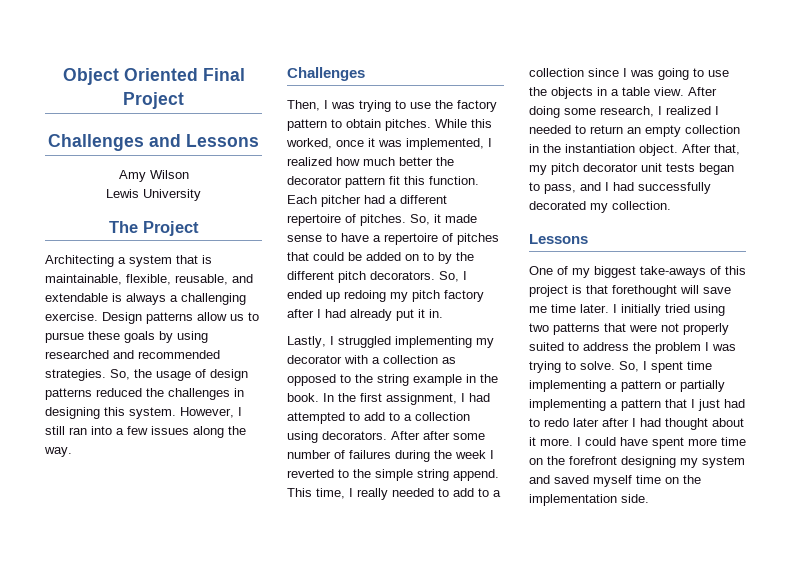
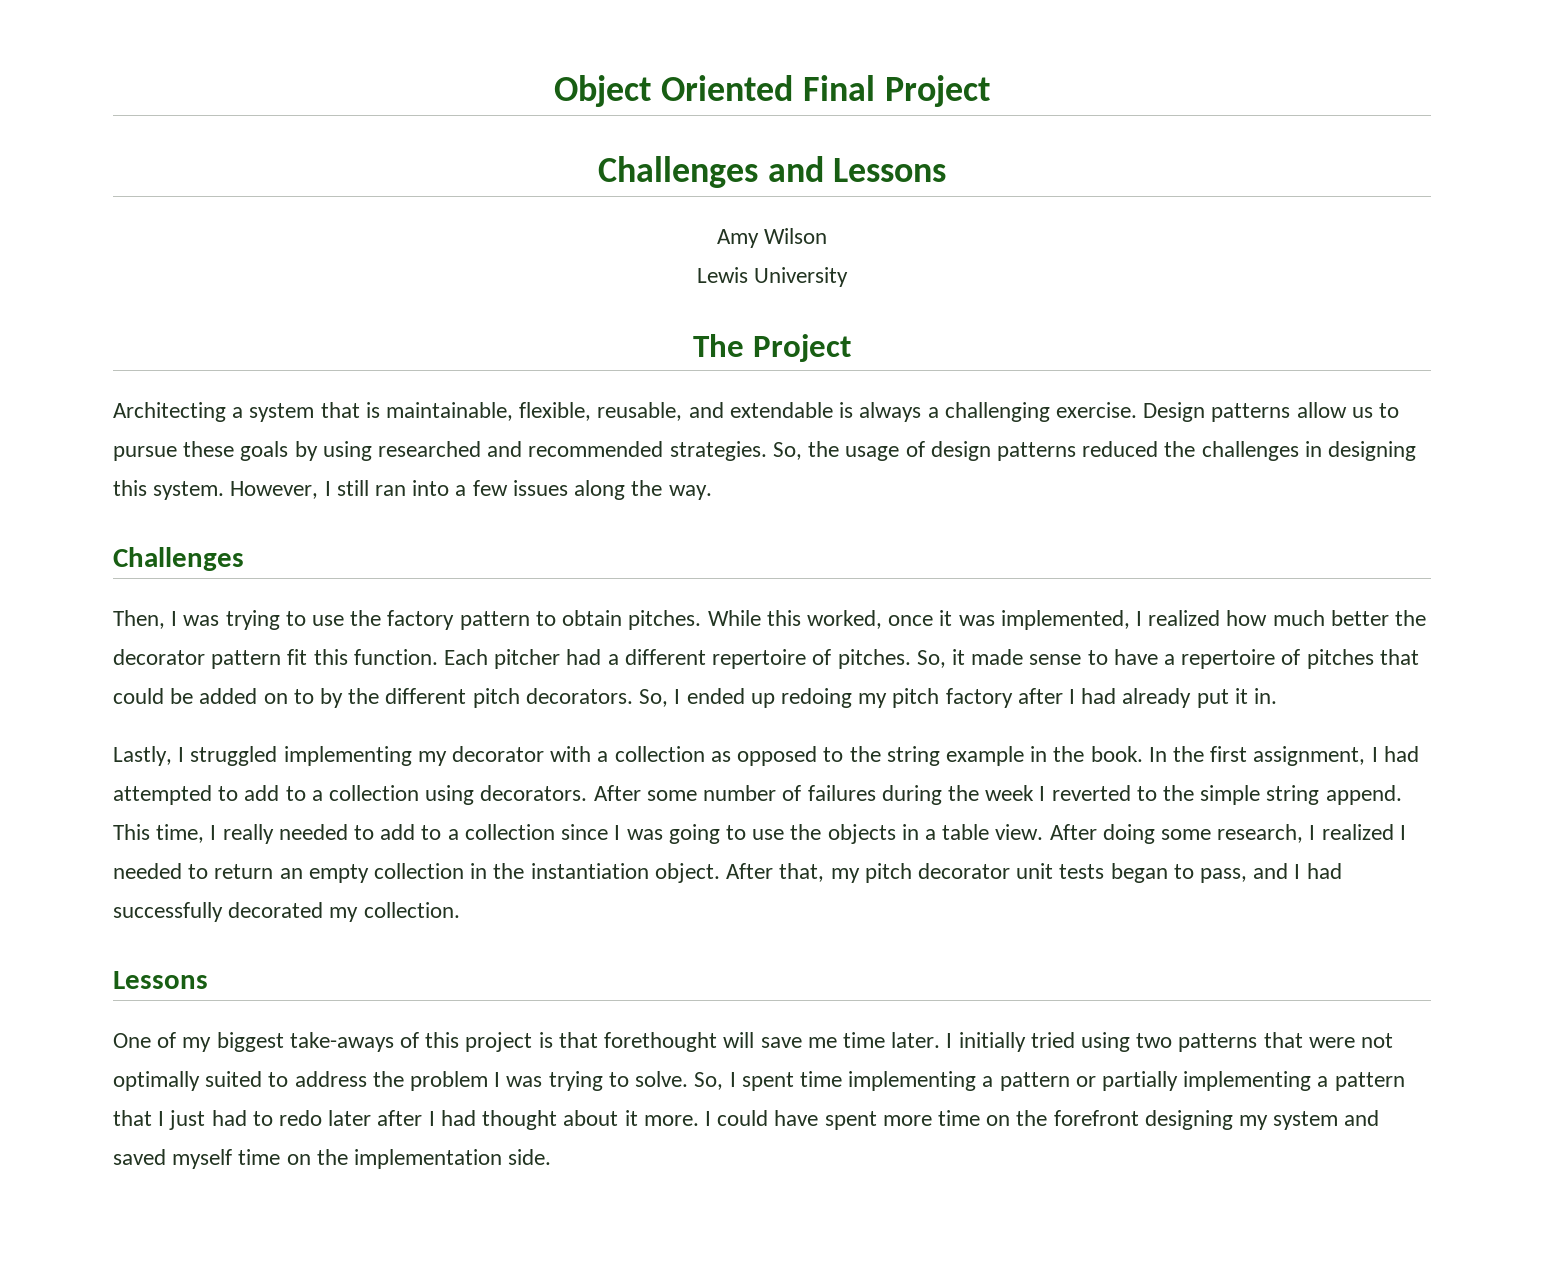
[423,431,450,440] after -> (641, 793) none
[683,323,729,335] properly -> [113,1071,200,1091] optimally

